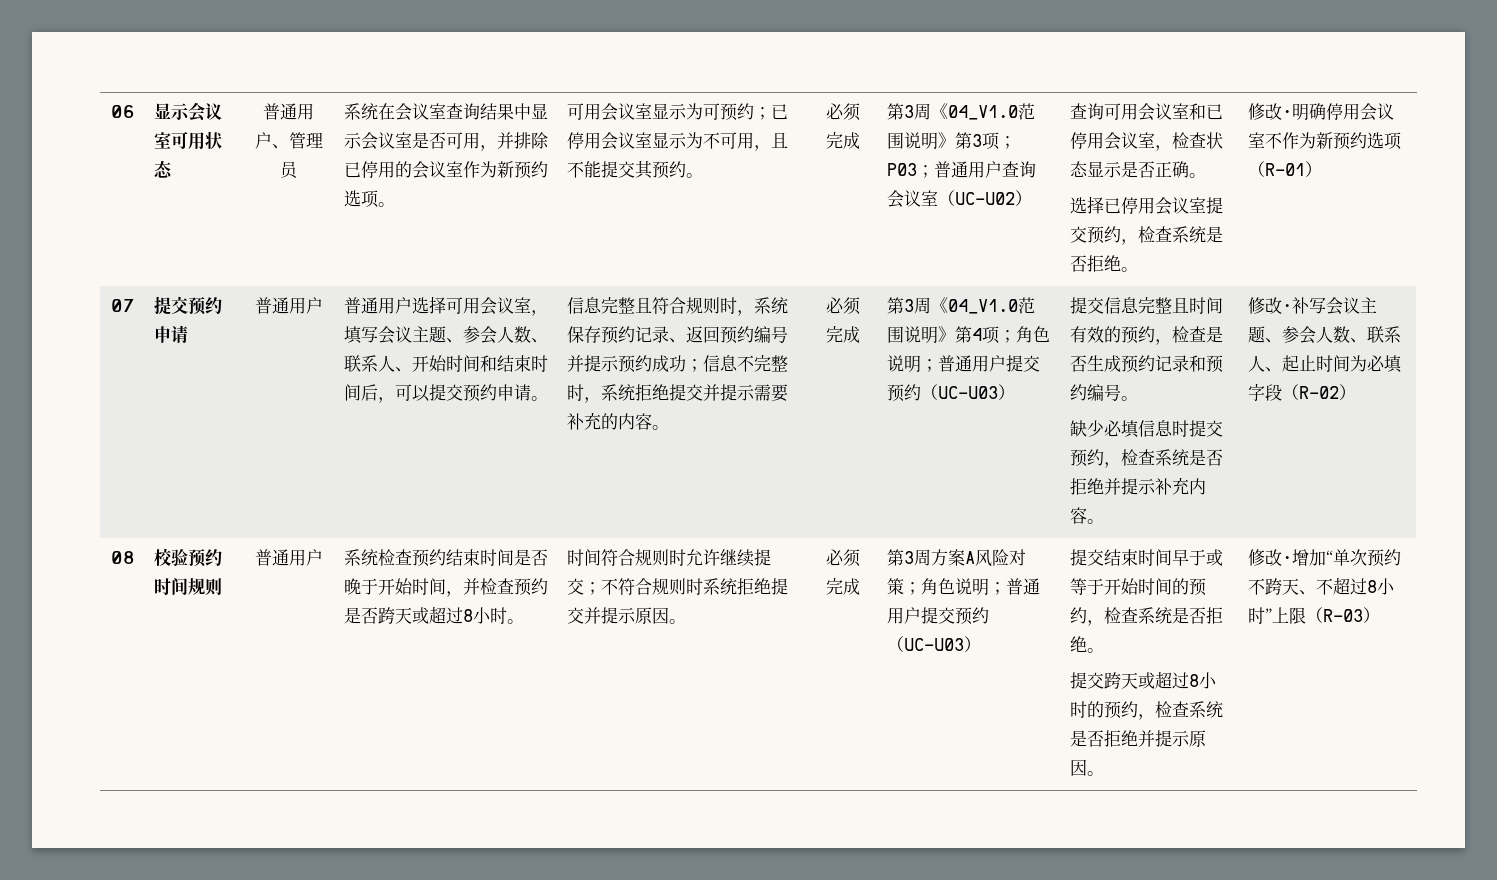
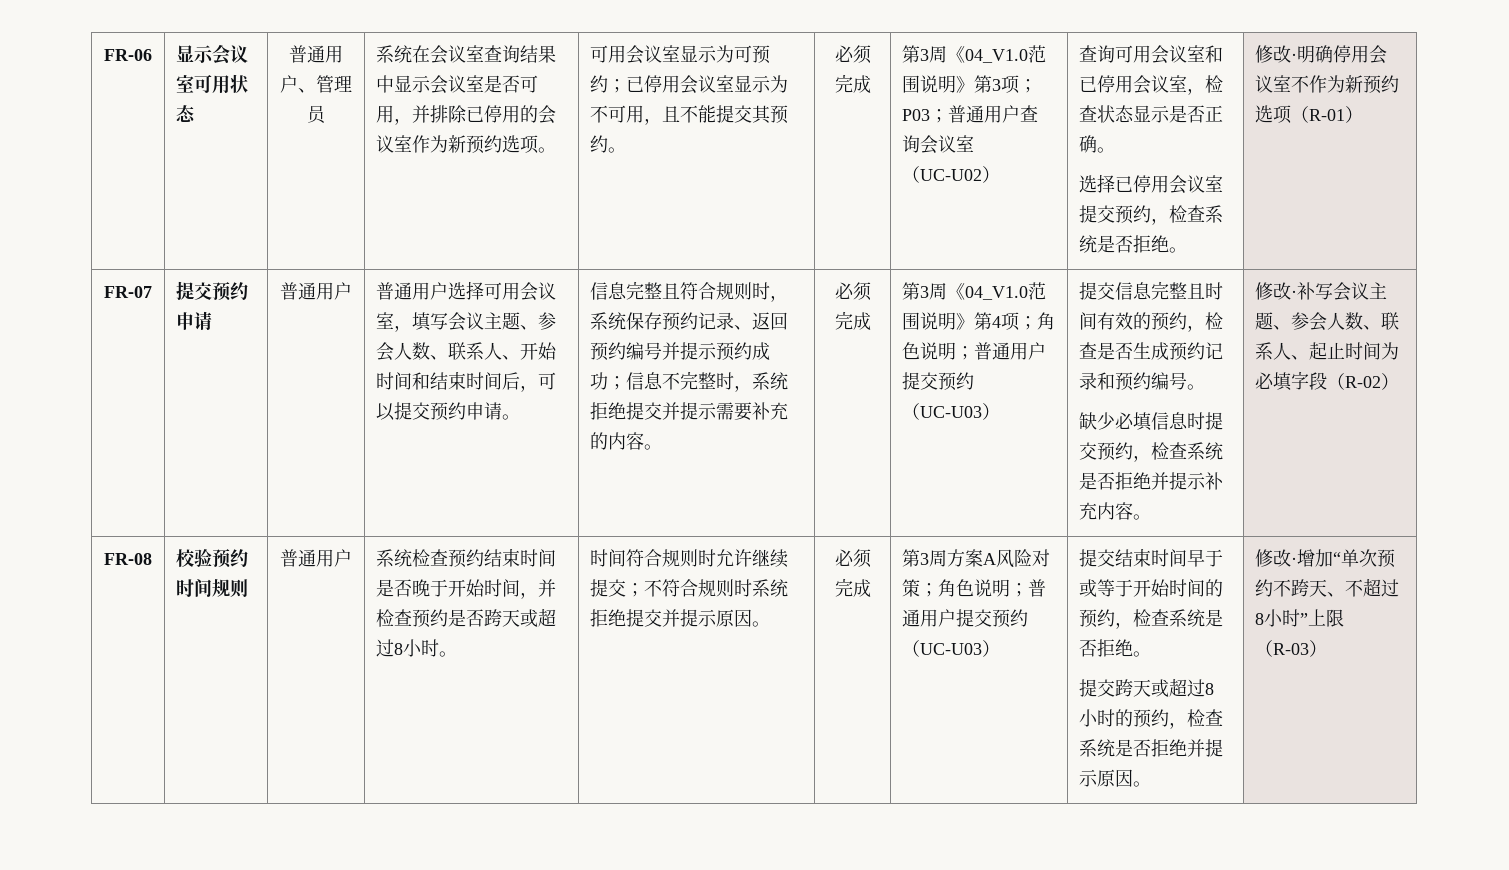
[110,105,135,118] 06 -> [104,49,152,61] FR-06
[110,299,135,312] 07 -> [104,286,152,298] FR-07
[110,551,135,564] 08 -> [104,553,152,565] FR-08

